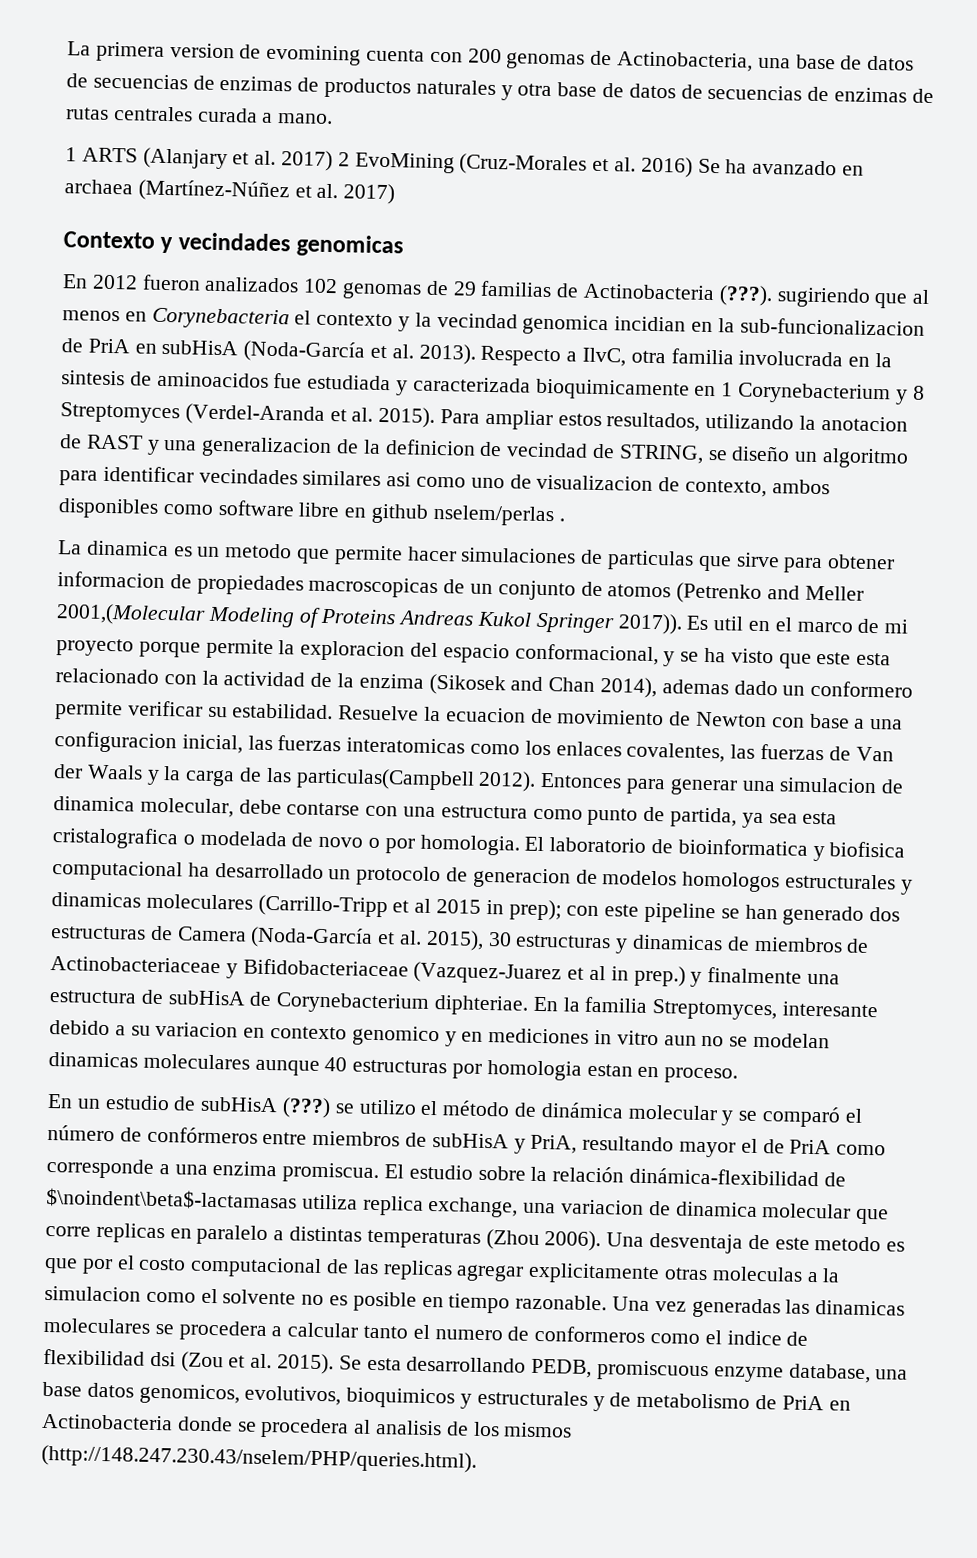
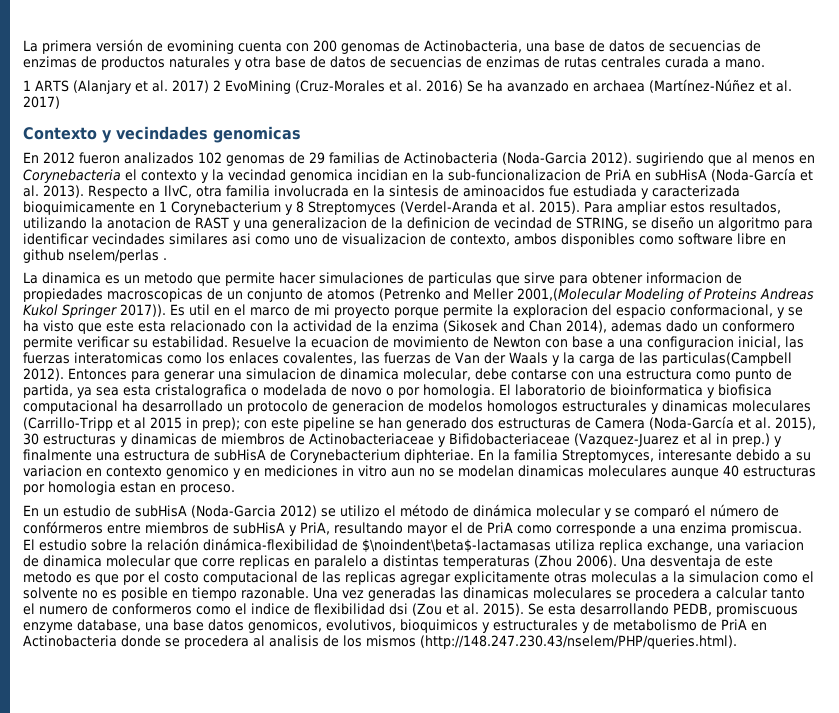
[169,43,235,59] version -> [96,39,143,52] versión
[718,285,773,307] (???). -> [502,152,632,165] (Noda-Garcia 2012).
[282,1097,332,1119] (???) -> [191,505,317,518] (Noda-Garcia 2012)

